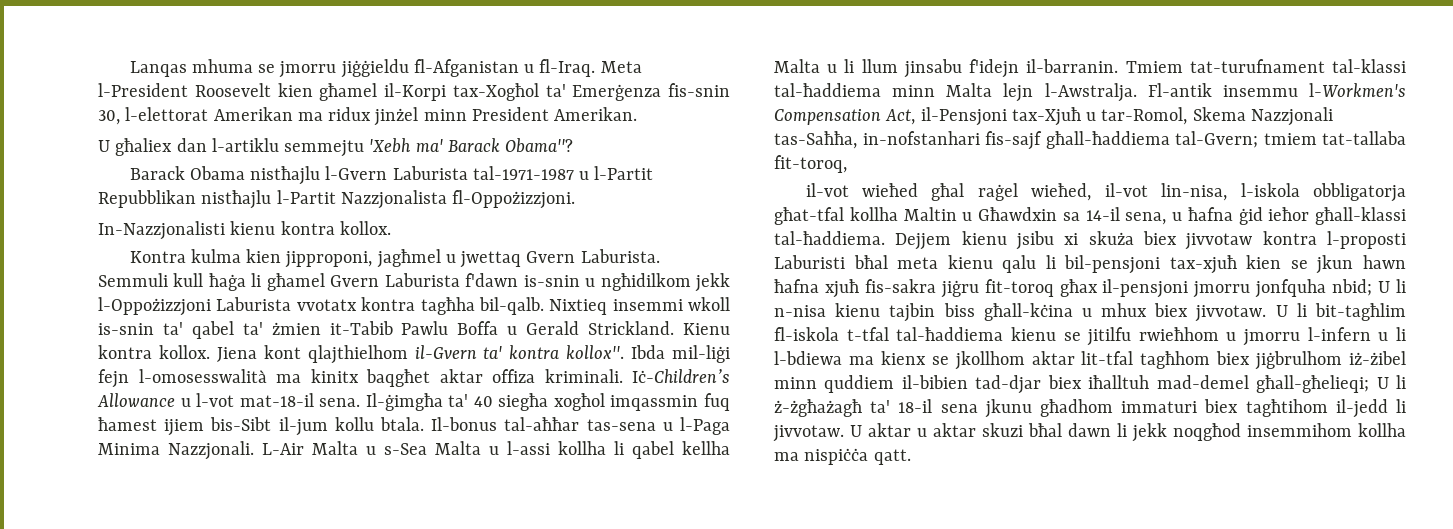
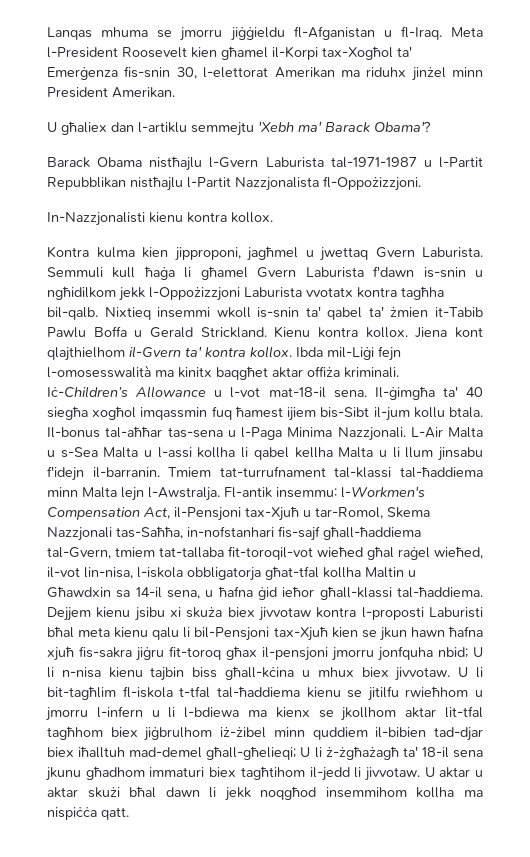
[328,107,372,121] ridux -> [366,67,407,77] riduhx
[505,138,574,153] Obama''? -> [374,121,431,132] Obama'?
[566,345,730,363] kollox''. Ibda mil-liġi -> [250,346,374,360] kollox. Ibda mil-Liġi
[492,369,535,383] offiza -> [307,366,340,377] offiża
[1189,59,1325,73] tat-turufnament -> [219,466,326,477] tat-turrufnament
[1222,85,1298,97] insemmu -> [276,487,337,498] insemmu:
[1175,131,1258,148] tal-Gvern; -> [47,547,111,559] tal-Gvern,
[774,155,847,173] [805,183,849,197] fit-toroq, // il-vot -> [228,546,313,560] fit-toroqil-vot
[1064,255,1237,274] bil-pensjoni tax-xjuħ -> [194,626,328,641] bil-Pensjoni tax-Xjuħ
[982,423,1023,437] skuzi -> [87,787,120,798] skużi

